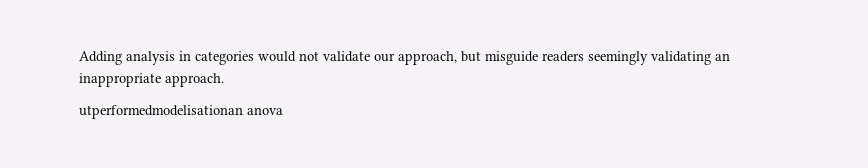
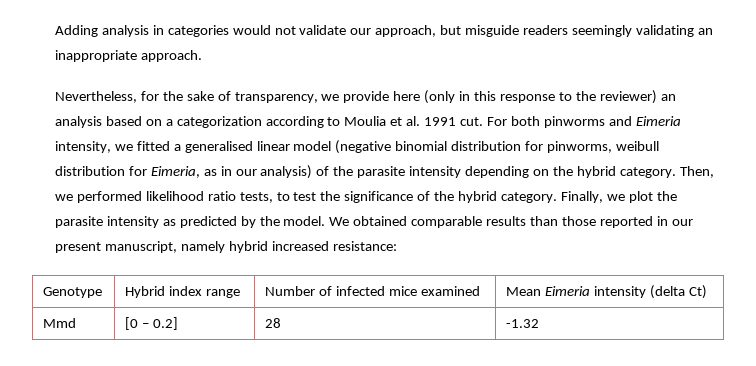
[78,105,283,119] utperformedmodelisationan anova -> [54,90,676,104] [54,116,681,128] [54,140,659,154] [54,165,714,179] [54,191,677,203] [54,216,693,228] [54,241,397,253] [43,287,103,298] [125,286,241,298] [265,286,481,296] [506,285,708,299] [43,318,77,328] [125,317,179,330] [265,318,282,328] [506,319,540,328] Nevertheless, for the sake of transparency, we provide here (only in this response to the reviewer) an analysis based on a categorization according to Moulia et al. 1991 cut. For both pinworms and Eimeria intensity, we fitted a generalised linear model (negative binomial distribution for pinworms, weibull distribution for Eimeria, as in our analysis) of the parasite intensity depending on the hybrid category. Then, we performed likelihood ratio tests, to test the significance of the hybrid category. Finally, we plot the parasite intensity as predicted by the model. We obtained comparable results than those reported in our present manuscript, namely hybrid increased resistance: // Genotype | Hybrid index range | Number of infected mice examined | Mean Eimeria intensity (delta Ct) // Mmd | [0 – 0.2] | 28 | -1.32

